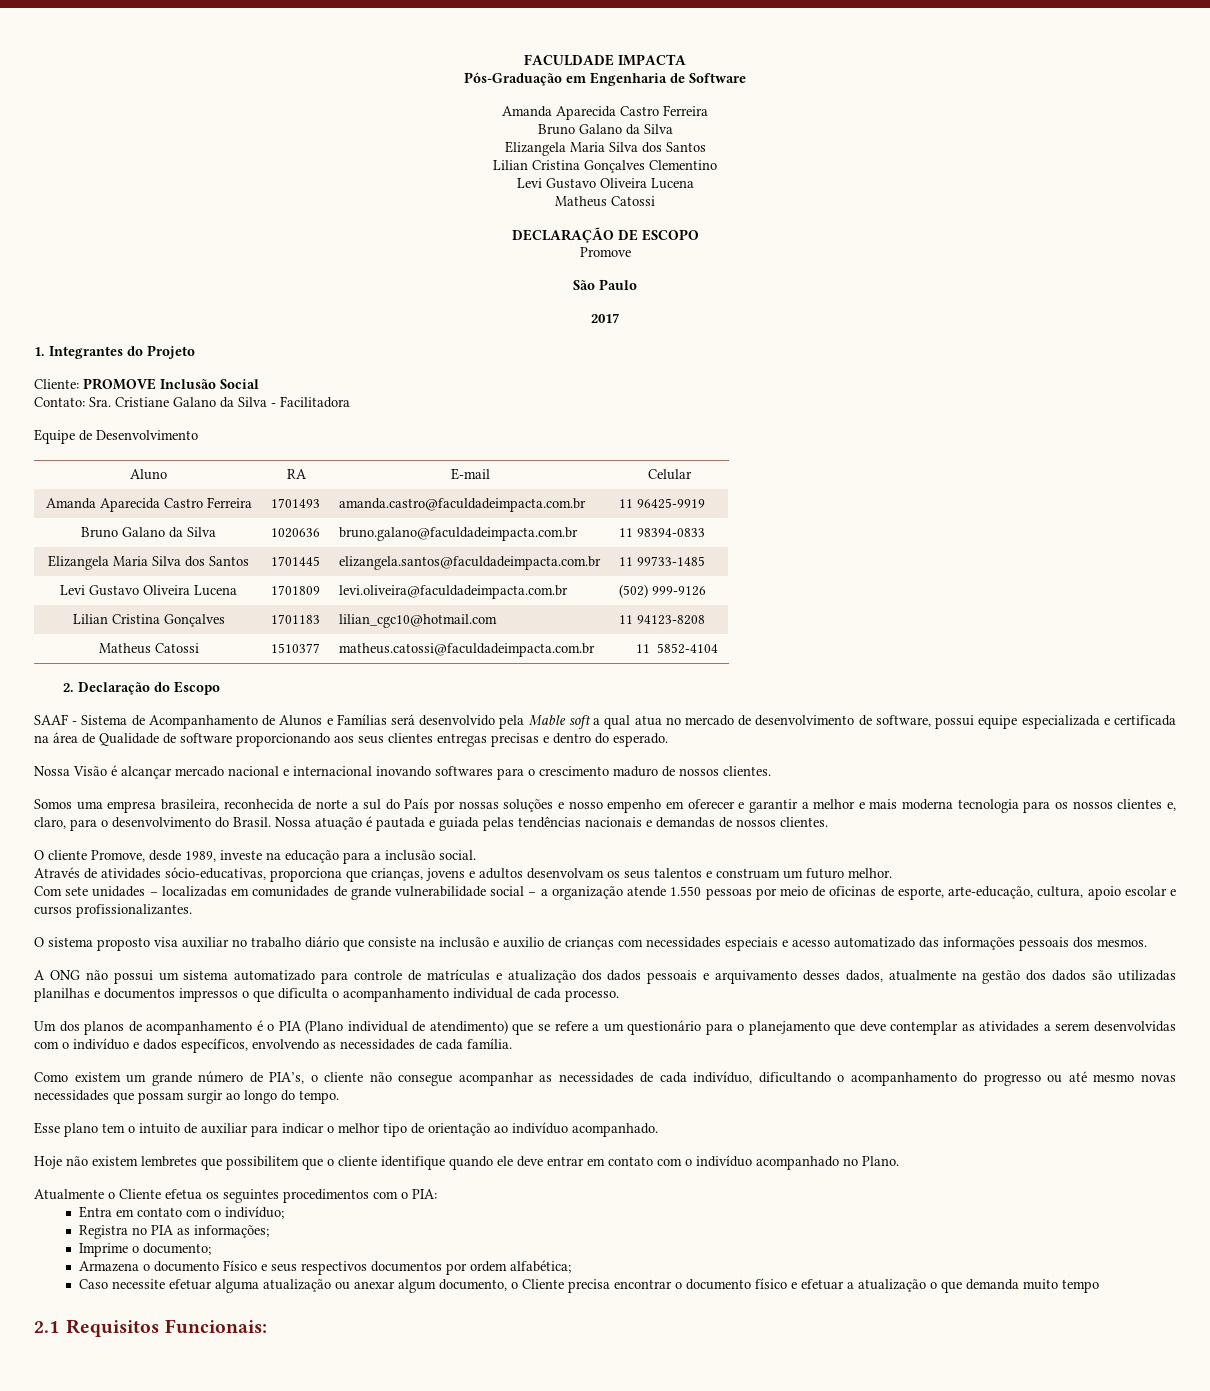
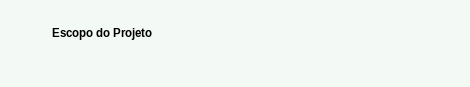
[524,54,686,66] [464,72,746,86] [502,105,708,120] [537,124,673,135] [504,141,706,156] [493,160,717,173] [516,178,694,189] [555,196,655,207] [511,227,699,243] [579,247,631,257] [573,279,637,290] [591,313,619,323] [34,345,195,359] [34,378,259,390] [34,396,350,408] [34,429,198,444] [130,469,167,480] [287,469,307,479] [451,468,490,480] [648,469,692,480] [45,497,252,512] [270,498,320,508] [338,498,586,512] [618,498,705,509] [81,527,216,538] [270,528,320,538] [338,527,578,541] [618,528,705,537] [48,555,249,570] [270,556,320,566] [338,556,601,570] [618,556,705,566] [60,585,237,596] [270,585,320,595] [338,585,568,599] [618,584,706,598] [72,614,225,627] [270,614,320,624] [338,614,497,628] [618,615,705,625] [98,643,199,654] [270,643,320,653] [338,643,595,657] [636,643,719,654] [62,681,220,695] [34,714,1176,729] [34,732,668,747] [34,765,771,780] [34,798,1176,813] [34,816,828,831] [34,850,476,864] [34,867,892,882] [34,886,1176,900] [34,904,192,918] [34,936,1147,951] [34,969,1176,984] [34,988,619,1002] [34,1020,1177,1035] [34,1038,512,1053] [34,1071,1176,1086] [34,1090,339,1104] [34,1122,658,1137] [34,1155,899,1170] [34,1189,437,1203] [78,1206,284,1219] [78,1225,269,1239] [78,1243,211,1257] [78,1260,571,1275] [78,1278,1099,1293] [34,1319,267,1337] FACULDADE IMPACTA // Pós-Graduação em Engenharia de Software // Amanda Aparecida Castro Ferreira // Bruno Galano da Silva // Elizangela Maria Silva dos Santos // Lilian Cristina Gonçalves Clementino // Levi Gustavo Oliveira Lucena // Matheus Catossi // DECLARAÇÃO DE ESCOPO // Promove // São Paulo // 2017 // 1. Integrantes do Projeto // Cliente: PROMOVE Inclusão Social // Contato: Sra. Cristiane Galano da Silva - Facilitadora // Equipe de Desenvolvimento // Aluno | RA | E-mail | Celular // Amanda Aparecida Castro Ferreira | 1701493 | amanda.castro@faculdadeimpacta.com.br | 11 96425-9919 // Bruno Galano da Silva | 1020636 | bruno.galano@faculdadeimpacta.com.br | 11 98394-0833 // Elizangela Maria Silva dos Santos | 1701445 | elizangela.santos@faculdadeimpacta.com.br | 11 99733-1485 // Levi Gustavo Oliveira Lucena | 1701809 | levi.oliveira@faculdadeimpacta.com.br | (502) 999-9126 // Lilian Cristina Gonçalves | 1701183 | lilian_cgc10@hotmail.com | 11 94123-8208 // Matheus Catossi | 1510377 | matheus.catossi@faculdadeimpacta.com.br | 11 5852-4104 // 2. Declaração do Escopo // SAAF - Sistema de Acompanhamento de Alunos e Famílias será desenvolvido pela Mable soft a qual atua no mercado de desenvolvimento de software, possui equipe especializada e certificada na área de Qualidade de software proporcionando aos seus clientes entregas precisas e dentro do esperado. // Nossa Visão é alcançar mercado nacional e internacional inovando softwares para o crescimento maduro de nossos clientes. // Somos uma empresa brasileira, reconhecida de norte a sul do País por nossas soluções e nosso empenho em oferecer e garantir a melhor e mais moderna tecnologia para os nossos clientes e, claro, para o desenvolvimento do Brasil. Nossa atuação é pautada e guiada pelas tendências nacionais e demandas de nossos clientes. // O cliente Promove, desde 1989, investe na educação para a inclusão social. // Através de atividades sócio-educativas, proporciona que crianças, jovens e adultos desenvolvam os seus talentos e construam um futuro melhor. // Com sete unidades – localizadas em comunidades de grande vulnerabilidade social – a organização atende 1.550 pessoas por meio de oficinas de esporte, arte-educação, cultura, apoio escolar e cursos profissionalizantes. // O sistema proposto visa auxiliar no trabalho diário que consiste na inclusão e auxilio de crianças com necessidades especiais e acesso automatizado das informações pessoais dos mesmos. // A ONG não possui um sistema automatizado para controle de matrículas e atualização dos dados pessoais e arquivamento desses dados, atualmente na gestão dos dados são utilizadas planilhas e documentos impressos o que dificulta o acompanhamento individual de cada processo. // Um dos planos de acompanhamento é o PIA (Plano individual de atendimento) que se refere a um questionário para o planejamento que deve contemplar as atividades a serem desenvolvidas com o indivíduo e dados específicos, envolvendo as necessidades de cada família. // Como existem um grande número de PIA’s, o cliente não consegue acompanhar as necessidades de cada indivíduo, dificultando o acompanhamento do progresso ou até mesmo novas necessidades que possam surgir ao longo do tempo. // Esse plano tem o intuito de auxiliar para indicar o melhor tipo de orientação ao indivíduo acompanhado. // Hoje não existem lembretes que possibilitem que o cliente identifique quando ele deve entrar em contato com o indivíduo acompanhado no Plano. // Atualmente o Cliente efetua os seguintes procedimentos com o PIA: // Entra em contato com o indivíduo; // Registra no PIA as informações; // Imprime o documento; // Armazena o documento Físico e seus respectivos documentos por ordem alfabética; // Caso necessite efetuar alguma atualização ou anexar algum documento, o Cliente precisa encontrar o documento físico e efetuar a atualização o que demanda muito tempo // 2.1 Requisitos Funcionais: -> [52,28,153,40] Escopo do Projeto

